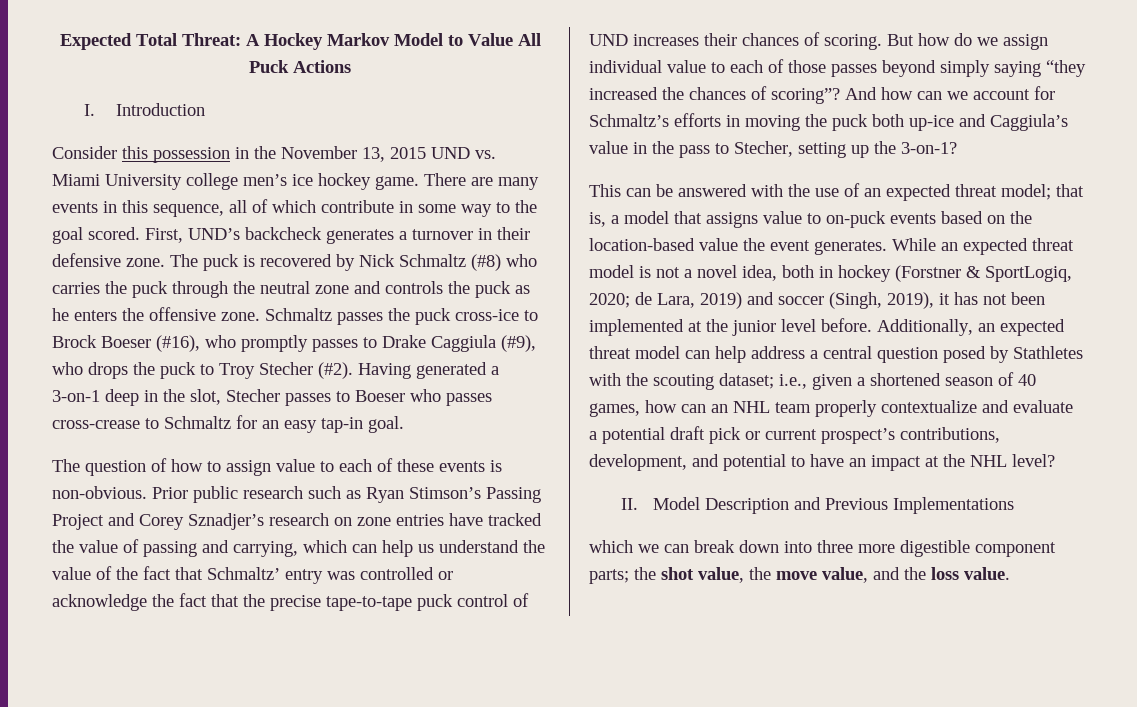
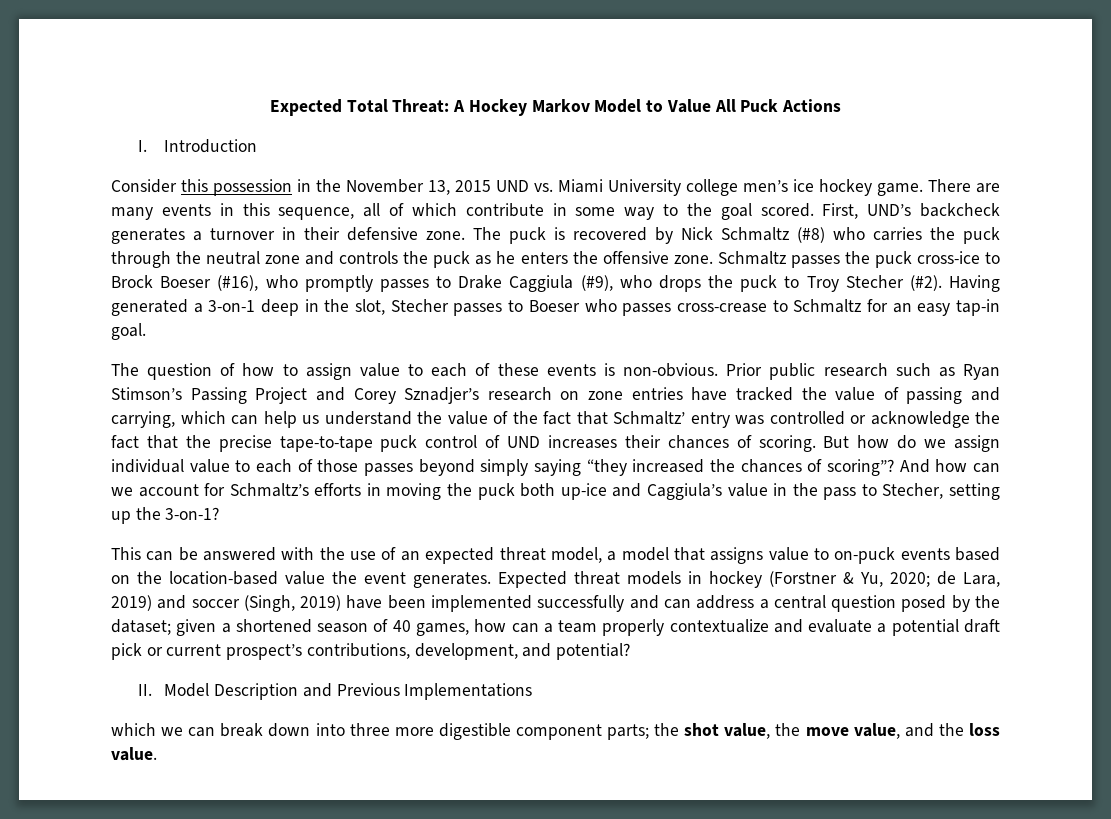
[1001,184,1084,200] [589,212,606,227] model; that is, -> [550,547,602,563] model,
[892,238,1074,255] [589,265,814,281] While an expected threat model is not a novel idea, both -> [498,571,681,588] Expected threat models
[985,266,1072,282] SportLogiq, -> [860,572,883,587] Yu,
[887,292,1045,309] [589,318,1065,336] [589,346,746,363] 2019), it has not been implemented at the junior level before. Additionally, an expected threat model can help -> [300,595,691,612] 2019) have been implemented successfully and can
[1013,346,1083,359] [589,373,807,390] Stathletes with the scouting dataset; i.e., -> [974,595,1000,608] [111,619,171,635] the dataset;
[711,401,770,413] an NHL -> [543,623,553,633] a
[723,454,1055,471] potential to have an impact at the NHL level? -> [556,643,631,660] potential?

